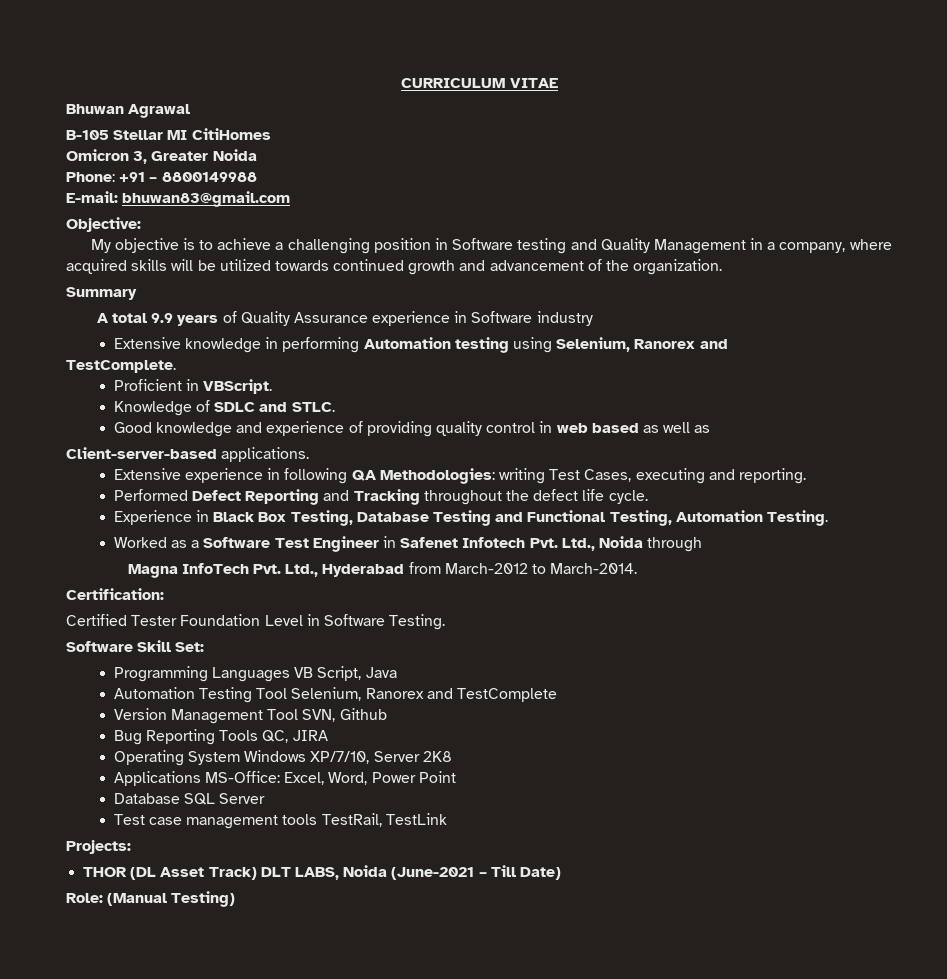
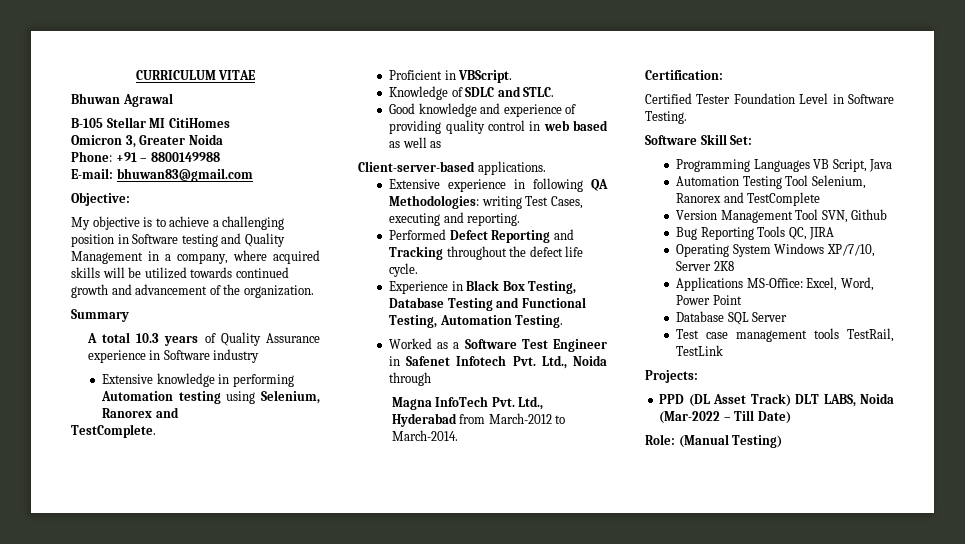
[151,313,174,323] 9.9 -> [136,333,160,343] 10.3
[83,867,128,877] THOR -> [659,394,685,404] PPD
[391,867,475,880] (June-2021 -> [659,411,721,424] (Mar-2022

